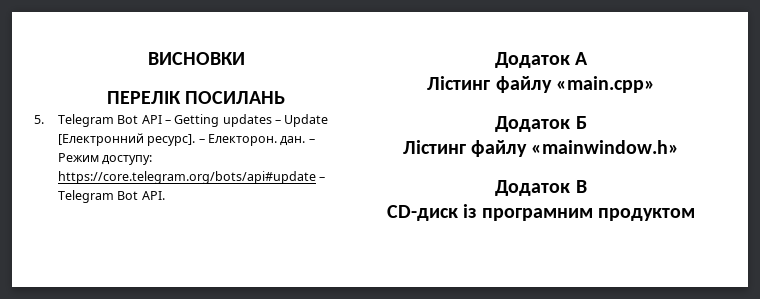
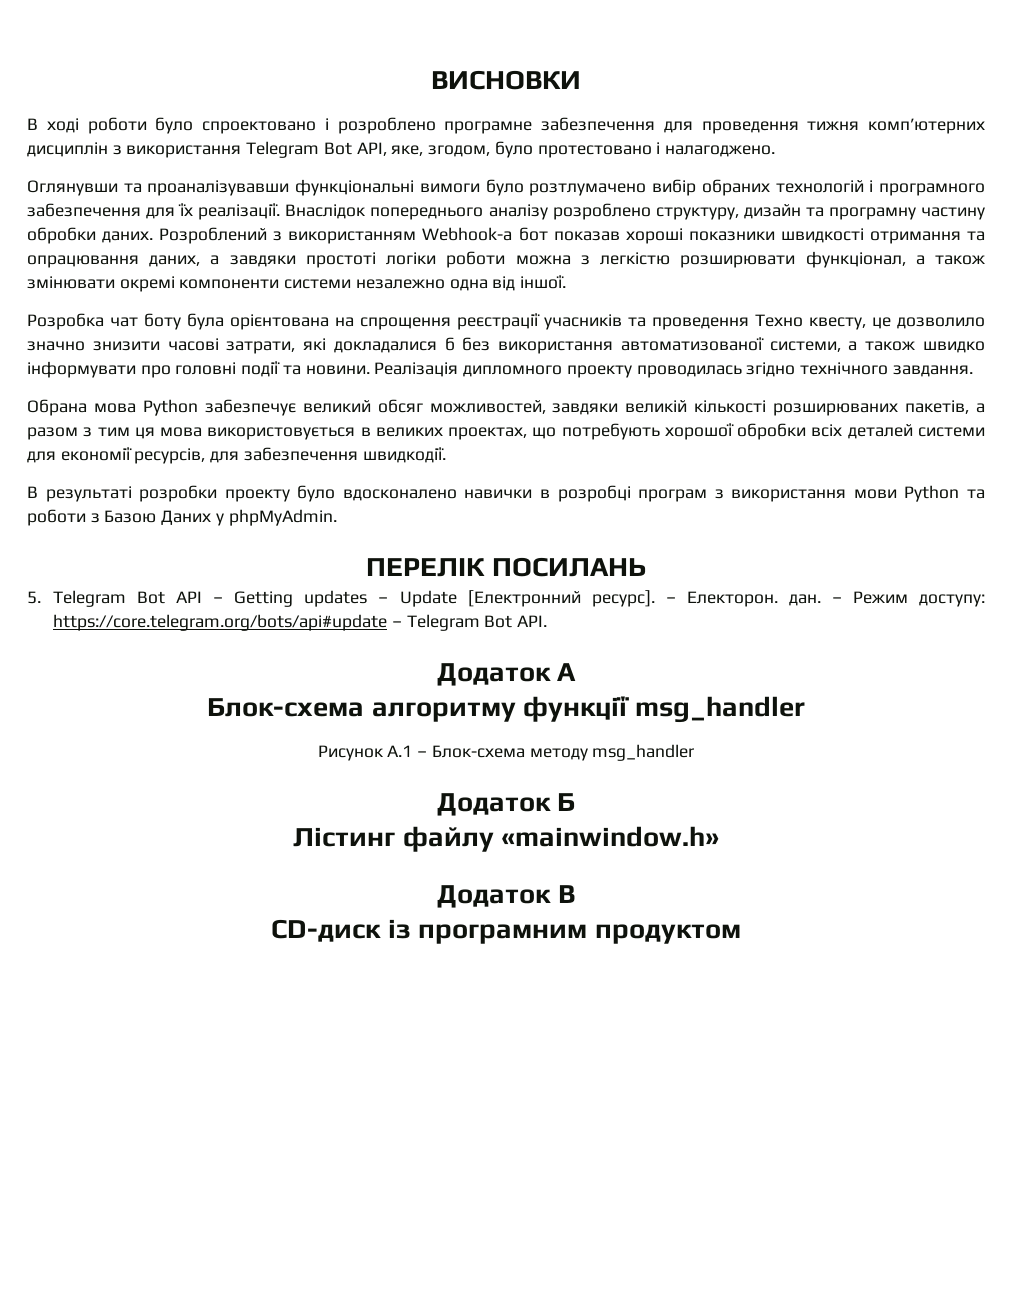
(245, 58) none -> [27,117,985,134] [27,141,775,158] [27,179,986,196] [27,203,986,220] [27,227,986,244] [27,251,986,268] [27,275,567,292] [27,313,985,330] [27,337,985,354] [27,361,973,378] [27,399,985,416] [27,423,985,440] [27,447,446,464] [27,485,985,502] [27,509,337,526] // В ході роботи було спроектовано і розроблено програмне забезпечення для проведення тижня комп’ютерних дисциплін з використання Telegram Bot API, яке, згодом, було протестовано і налагоджено. // Оглянувши та проаналізувавши функціональні вимоги було розтлумачено вибір обраних технологій і програмного забезпечення для їх реалізації. Внаслідок попереднього аналізу розроблено структуру, дизайн та програмну частину обробки даних. Розроблений з використанням Webhook-a бот показав хороші показники швидкості отримання та опрацювання даних, а завдяки простоті логіки роботи можна з легкістю розширювати функціонал, а також змінювати окремі компоненти системи незалежно одна від іншої. // Розробка чат боту була орієнтована на спрощення реєстрації учасників та проведення Техно квесту, це дозволило значно знизити часові затрати, які докладалися б без використання автоматизованої системи, а також швидко інформувати про головні події та новини. Реалізація дипломного проекту проводилась згідно технічного завдання. // Обрана мова Python забезпечує великий обсяг можливостей, завдяки великій кількості розширюваних пакетів, а разом з тим ця мова використовується в великих проектах, що потребують хорошої обробки всіх деталей системи для економії ресурсів, для забезпечення швидкодії. // В результаті розробки проекту було вдосконалено навички в розробці програм з використання мови Python та роботи з Базою Даних у phpMyAdmin.
[427,76,655,93] Лістинг файлу «main.cpp» -> [207,696,805,723] [317,744,695,761] Блок-схема алгоритму функції msg_handler // Рисунок А.1 – Блок-схема методу msg_handler

